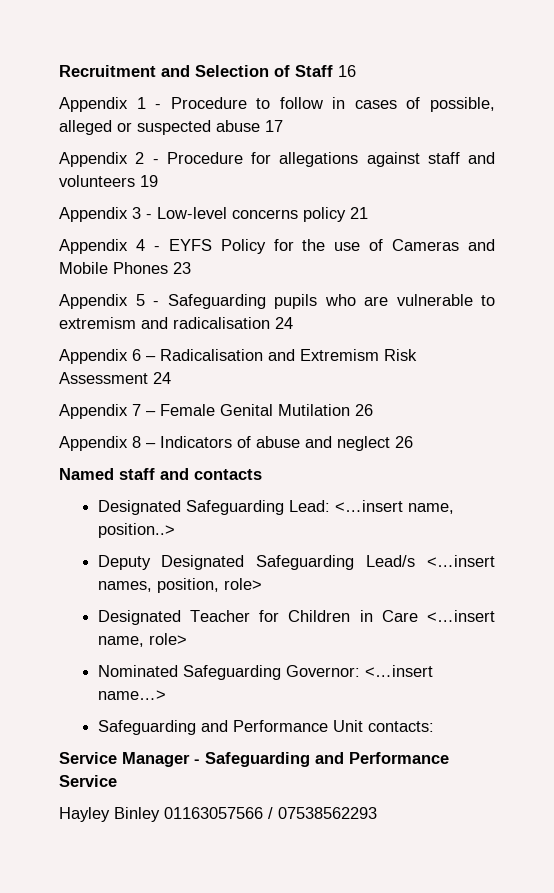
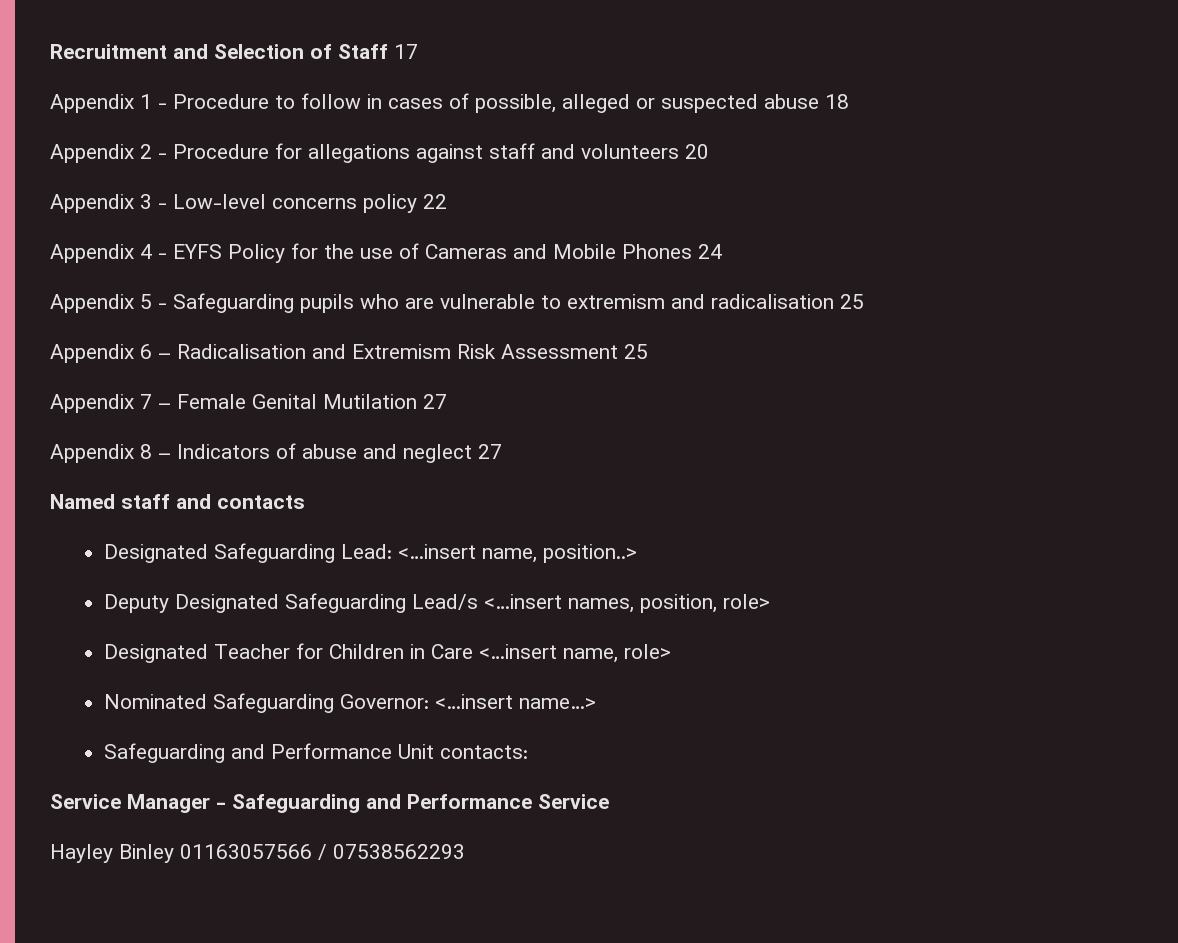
[338,65,356,77] 16 -> [394,44,418,59] 17
[265,120,283,132] 17 -> [825,94,849,109] 18
[140,175,158,187] 19 -> [685,144,709,159] 20
[350,207,368,219] 21 -> [423,194,447,209] 22
[173,262,191,274] 23 -> [698,244,722,259] 24
[275,317,293,329] 24 -> [840,294,864,309] 25
[153,372,171,384] 24 -> [624,344,648,359] 25
[355,404,373,416] 26 -> [423,394,447,409] 27
[395,436,413,448] 26 -> [478,444,502,459] 27

